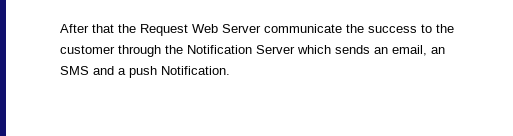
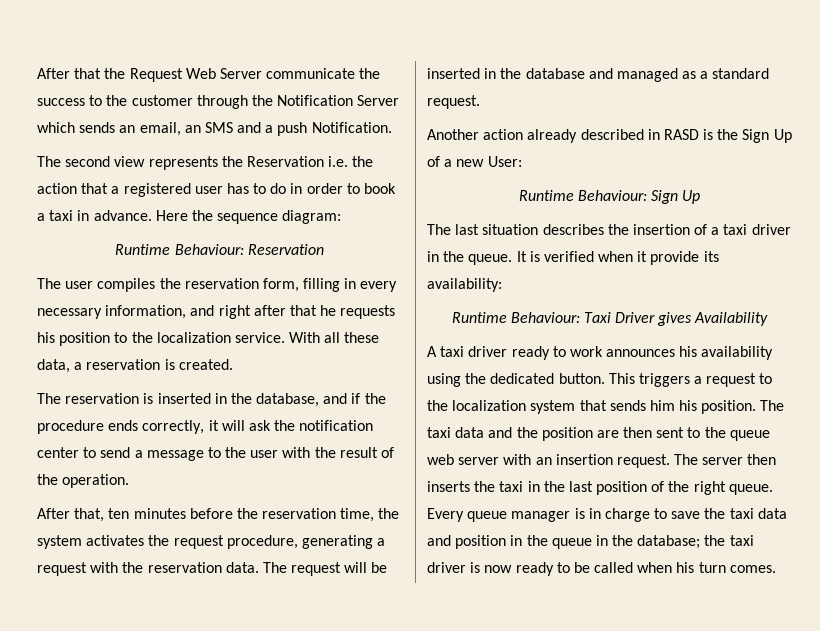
(230, 70) none -> [37,156,374,170] [37,183,397,197] [37,210,342,224] [115,244,324,255] [37,278,398,292] [37,305,396,319] [37,332,380,346] [37,359,233,373] [37,393,386,407] [37,420,374,434] [37,447,395,461] [37,474,130,488] [37,508,400,522] [37,535,386,549] [37,562,388,576] [427,68,770,82] [427,95,480,109] [427,129,792,143] [427,156,522,167] [518,190,701,204] [427,224,791,235] [427,251,719,265] [427,278,502,292] [451,312,769,326] [427,346,774,360] [427,373,773,387] [427,400,785,414] [427,427,770,441] [427,454,777,468] [427,481,773,495] [427,508,787,522] [427,535,754,549] [427,562,776,576] // The second view represents the Reservation i.e. the action that a registered user has to do in order to book a taxi in advance. Here the sequence diagram: // Runtime Behaviour: Reservation // The user compiles the reservation form, filling in every necessary information, and right after that he requests his position to the localization service. With all these data, a reservation is created. // The reservation is inserted in the database, and if the procedure ends correctly, it will ask the notification center to send a message to the user with the result of the operation. // After that, ten minutes before the reservation time, the system activates the request procedure, generating a request with the reservation data. The request will be inserted in the database and managed as a standard request. // Another action already described in RASD is the Sign Up of a new User: // Runtime Behaviour: Sign Up // The last situation describes the insertion of a taxi driver in the queue. It is verified when it provide its availability: // Runtime Behaviour: Taxi Driver gives Availability // A taxi driver ready to work announces his availability using the dedicated button. This triggers a request to the localization system that sends him his position. The taxi data and the position are then sent to the queue web server with an insertion request. The server then inserts the taxi in the last position of the right queue. Every queue manager is in charge to save the taxi data and position in the queue in the database; the taxi driver is now ready to be called when his turn comes.

